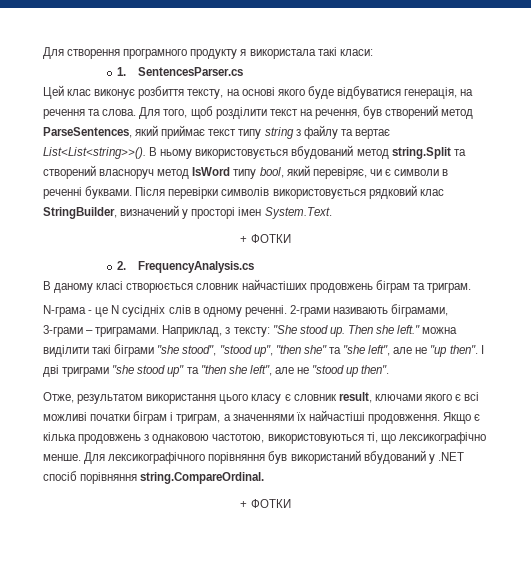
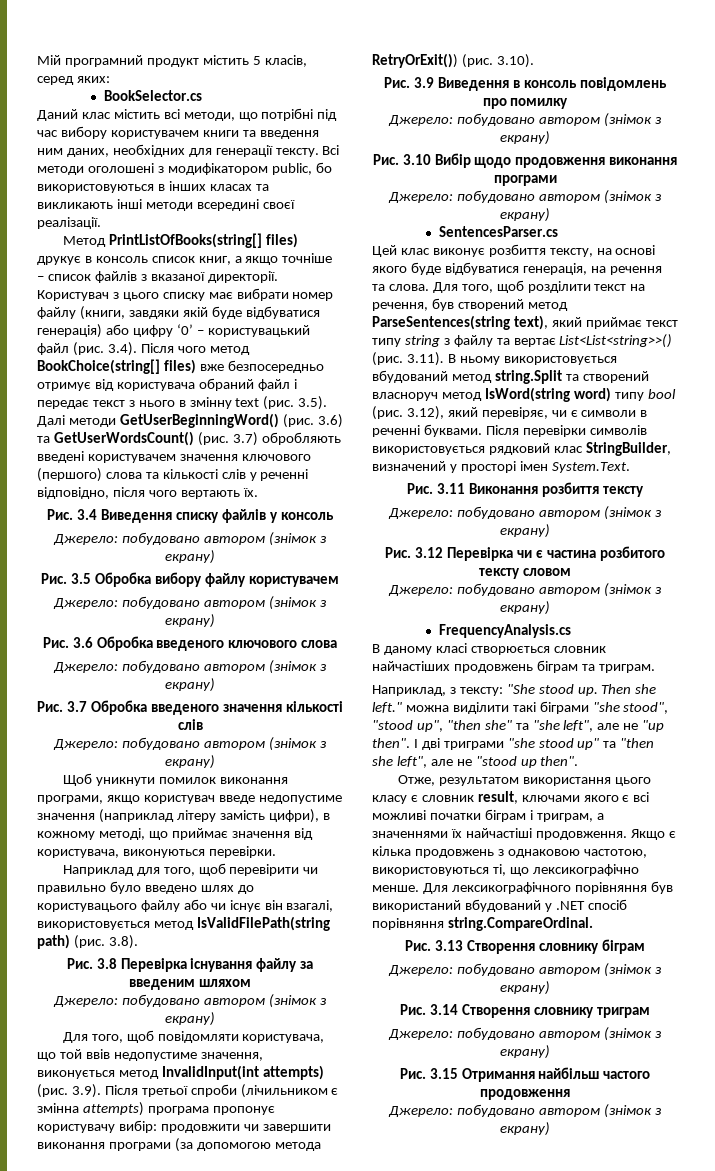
[43,47,373,59] [117,67,127,76] Для створення програмного продукту я використала такі класи: // 1. -> [37,55,307,67] [37,76,110,85] [103,90,202,101] [37,108,338,121] [37,126,319,139] [37,144,340,157] [37,162,332,175] [37,181,269,193] [37,199,295,211] [37,217,101,229] [62,233,298,248] [37,253,333,265] [37,271,278,283] [37,288,334,301] [37,306,320,320] [37,324,310,338] [37,342,250,356] [37,359,324,374] [37,378,297,391] [37,396,328,410] [37,413,343,428] [37,431,341,446] [37,451,311,463] [37,468,309,482] [37,487,258,499] [47,509,334,523] [53,532,326,546] [165,550,215,564] [41,572,339,587] [53,596,326,610] [165,614,215,628] [42,636,338,651] [53,660,326,674] [165,678,215,692] [37,700,343,715] [177,719,203,730] [53,737,326,751] [165,755,215,769] [62,773,288,786] [37,795,342,804] [37,809,330,823] [37,828,313,840] [37,846,276,858] [62,863,319,876] [37,881,254,894] [37,899,334,912] [37,916,330,931] [37,934,138,949] [66,958,314,972] [129,979,251,990] [53,994,326,1008] [165,1012,215,1026] [62,1030,325,1043] [37,1049,263,1061] [37,1065,324,1080] [37,1084,339,1098] [37,1102,275,1116] [37,1120,331,1133] [37,1138,321,1152] [372,53,534,68] [384,77,667,91] [482,98,569,109] [388,113,661,127] [500,131,550,145] [372,153,678,168] [493,175,557,186] [388,190,661,204] [500,208,550,222] Мій програмний продукт містить 5 класів, серед яких: // BookSelector.cs // Даний клас містить всі методи, що потрібні під час вибору користувачем книги та введення ним даних, необхідних для генерації тексту. Всі методи оголошені з модифікатором public, бо використовуються в інших класах та викликають інші методи всередині своєї реалізації. // Метод PrintListOfBooks(string[] files) друкує в консоль список книг, а якщо точніше – список файлів з вказаної директорії. Користувач з цього списку має вибрати номер файлу (книги, завдяки якій буде відбуватися генерація) або цифру ‘0’ – користувацький файл (рис. 3.4). Після чого метод BookChoice(string[] files) вже безпосередньо отримує від користувача обраний файл і передає текст з нього в змінну text (рис. 3.5). Далі методи GetUserBeginningWord() (рис. 3.6) та GetUserWordsCount() (рис. 3.7) обробляють введені користувачем значення ключового (першого) слова та кількості слів у реченні відповідно, після чого вертають їх. // Рис. 3.4 Виведення списку файлів у консоль // Джерело: побудовано автором (знімок з екрану) // Рис. 3.5 Обробка вибору файлу користувачем // Джерело: побудовано автором (знімок з екрану) // Рис. 3.6 Обробка введеного ключового слова // Джерело: побудовано автором (знімок з екрану) // Рис. 3.7 Обробка введеного значення кількості слів // Джерело: побудовано автором (знімок з екрану) // Щоб уникнути помилок виконання програми, якщо користувач введе недопустиме значення (наприклад літеру замість цифри), в кожному методі, що приймає значення від користувача, виконуються перевірки. // Наприклад для того, щоб перевірити чи правильно було введено шлях до користувацього файлу або чи існує він взагалі, використовується метод IsValidFilePath(string path) (рис. 3.8). // Рис. 3.8 Перевірка існування файлу за введеним шляхом // Джерело: побудовано автором (знімок з екрану) // Для того, щоб повідомляти користувача, що той ввів недопустиме значення, виконується метод InvalidInput(int attempts) (рис. 3.9). Після третьої спроби (лічильником є змінна attempts) програма пропонує користувачу вибір: продовжити чи завершити виконання програми (за допомогою метода RetryOrExit()) (рис. 3.10). // Рис. 3.9 Виведення в консоль повідомлень про помилку // Джерело: побудовано автором (знімок з екрану) // Рис. 3.10 Вибір щодо продовження виконання програми // Джерело: побудовано автором (знімок з екрану) //
[43,127,132,138] ParseSentences, -> [372,315,548,330] ParseSentences(string text),
[43,147,146,159] List<List<string>>(). -> [559,334,673,348] [372,352,444,366] List<List<string>>() (рис. 3.11).
[192,167,284,179] IsWord типу bool, -> [484,387,676,402] [372,406,444,420] IsWord(string word) типу bool (рис. 3.12),
[240,234,291,243] [117,261,127,270] + ФОТКИ // 2. -> [407,482,644,497] [388,506,661,520] [500,524,550,538] [385,546,665,561] [479,568,571,579] [388,583,661,597] [500,601,550,615] Рис. 3.11 Виконання розбиття тексту // Джерело: побудовано автором (знімок з екрану) // Рис. 3.12 Перевірка чи є частина розбитого тексту словом // Джерело: побудовано автором (знімок з екрану) //
[43,304,449,317] [43,325,160,337] N-грама - це N сусідніх слів в одному реченні. 2-грами називають біграмами, 3-грами – триграмами. -> (655, 668) none
[240,499,291,508] + ФОТКИ -> [405,939,645,954] [388,963,661,977] [500,981,550,995] [400,1004,650,1018] [388,1027,661,1041] [500,1045,550,1059] [399,1067,651,1082] [480,1089,570,1100] [388,1104,661,1118] [500,1122,550,1136] Рис. 3.13 Створення словнику біграм // Джерело: побудовано автором (знімок з екрану) // Рис. 3.14 Створення словнику триграм // Джерело: побудовано автором (знімок з екрану) // Рис. 3.15 Отримання найбільш частого продовження // Джерело: побудовано автором (знімок з екрану)

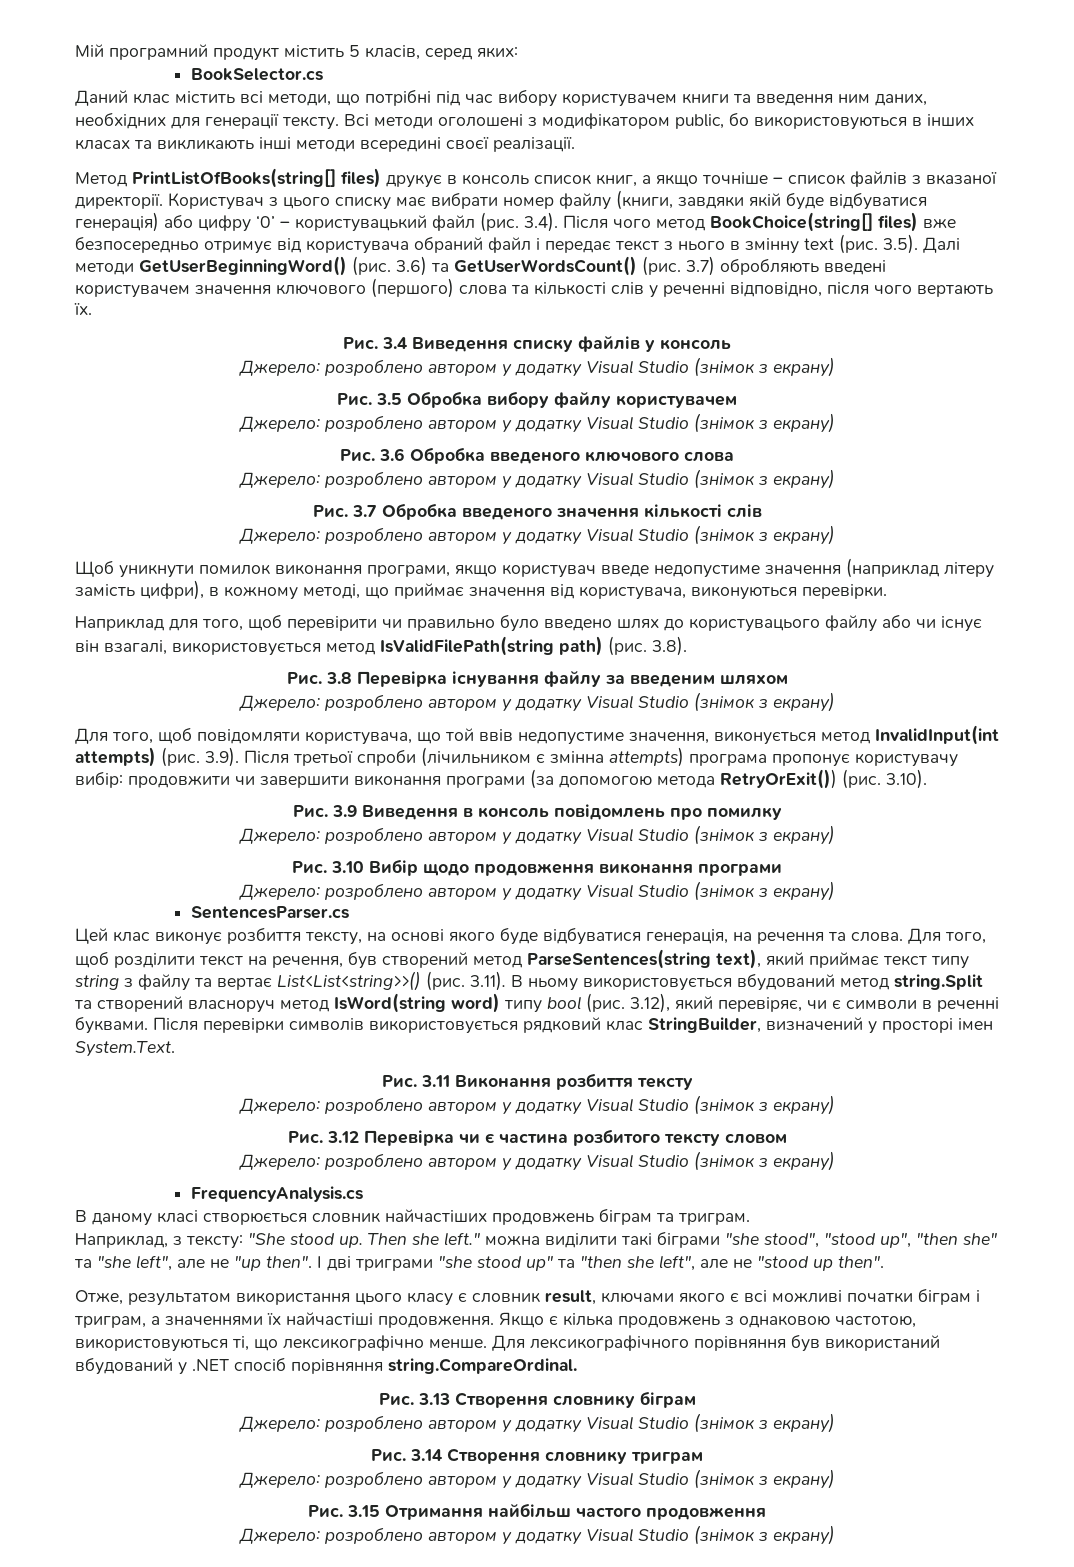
[122,532,265,545] побудовано автором -> [324,359,689,377] розроблено автором у додатку Visual Studio
[122,596,265,609] побудовано автором -> [324,415,689,433] розроблено автором у додатку Visual Studio
[122,660,265,673] побудовано автором -> [324,471,689,489] розроблено автором у додатку Visual Studio
[122,737,265,750] побудовано автором -> [324,527,689,545] розроблено автором у додатку Visual Studio
[122,994,265,1007] побудовано автором -> [324,694,689,712] розроблено автором у додатку Visual Studio
[457,113,600,126] побудовано автором -> [324,827,689,845] розроблено автором у додатку Visual Studio
[457,190,600,203] побудовано автором -> [324,883,689,901] розроблено автором у додатку Visual Studio
[457,506,600,519] побудовано автором -> [324,1097,689,1115] розроблено автором у додатку Visual Studio
[457,583,600,596] побудовано автором -> [324,1153,689,1171] розроблено автором у додатку Visual Studio
[457,963,600,976] побудовано автором -> [324,1415,689,1433] розроблено автором у додатку Visual Studio
[457,1027,600,1040] побудовано автором -> [324,1471,689,1489] розроблено автором у додатку Visual Studio
[457,1104,600,1117] побудовано автором -> [324,1527,689,1545] розроблено автором у додатку Visual Studio

